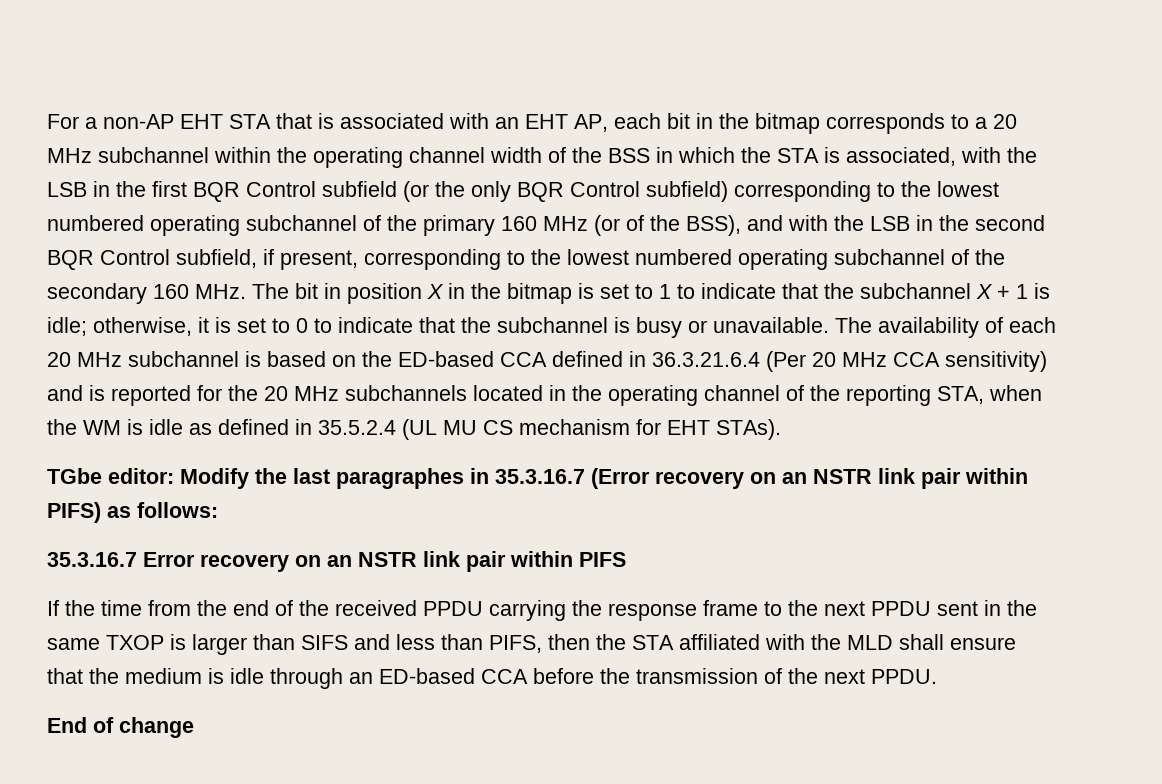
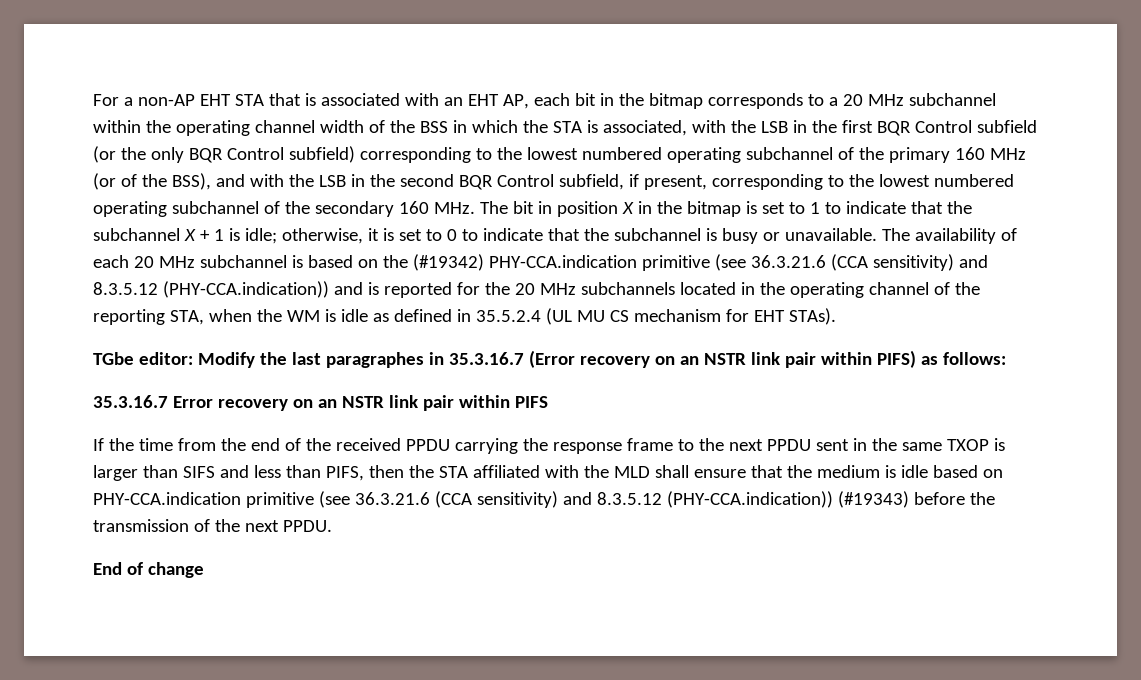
[398,351,1047,372] ED-based CCA defined in 36.3.21.6.4 (Per 20 MHz CCA sensitivity) -> [412,254,988,271] [93,281,329,298] (#19342) PHY-CCA.indication primitive (see 36.3.21.6 (CCA sensitivity) and 8.3.5.12 (PHY-CCA.indication))
[270,668,528,689] through an ED-based CCA -> [932,465,1003,478] [93,491,909,508] based on PHY-CCA.indication primitive (see 36.3.21.6 (CCA sensitivity) and 8.3.5.12 (PHY-CCA.indication)) (#19343)

